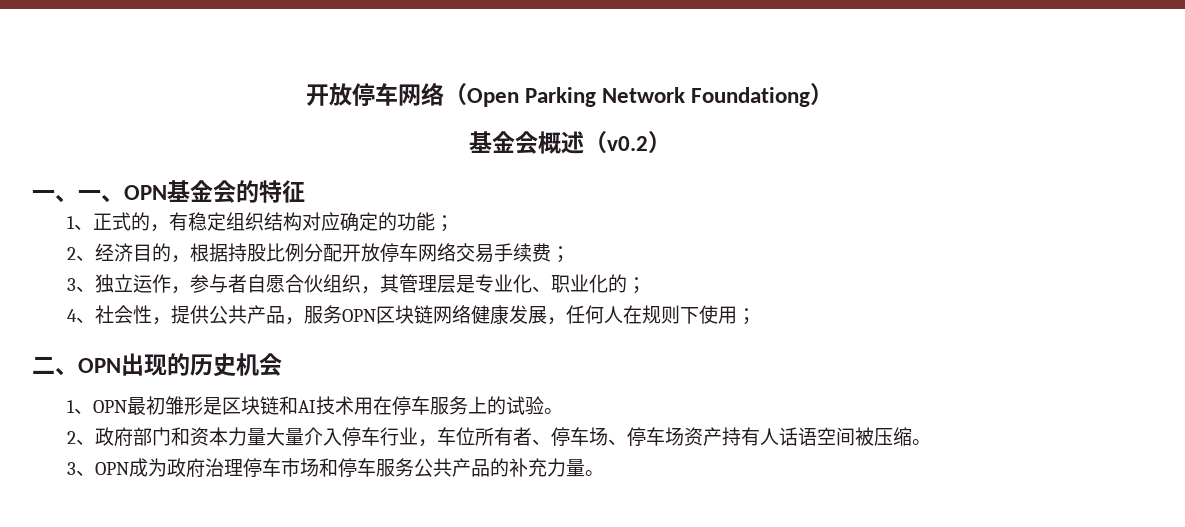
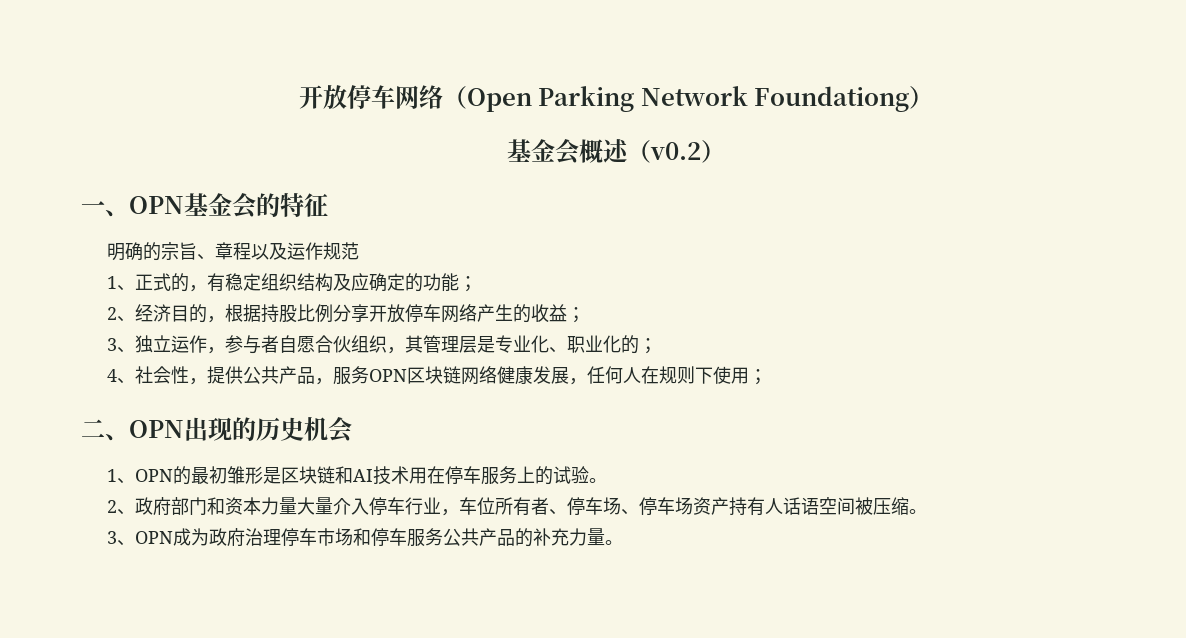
[78,190,124,203] 一、 -> (129, 213) none
(305, 191) none -> [106,242,359,261] // 明确的宗旨、章程以及运作规范
[301,212,321,231] 对 -> [332,273,351,291] 及
[322,243,551,263] 配开放停车网络交易手续费 -> [350,304,567,323] 享开放停车网络产生的收益
(127, 406) none -> [172,466,191,485] 的

